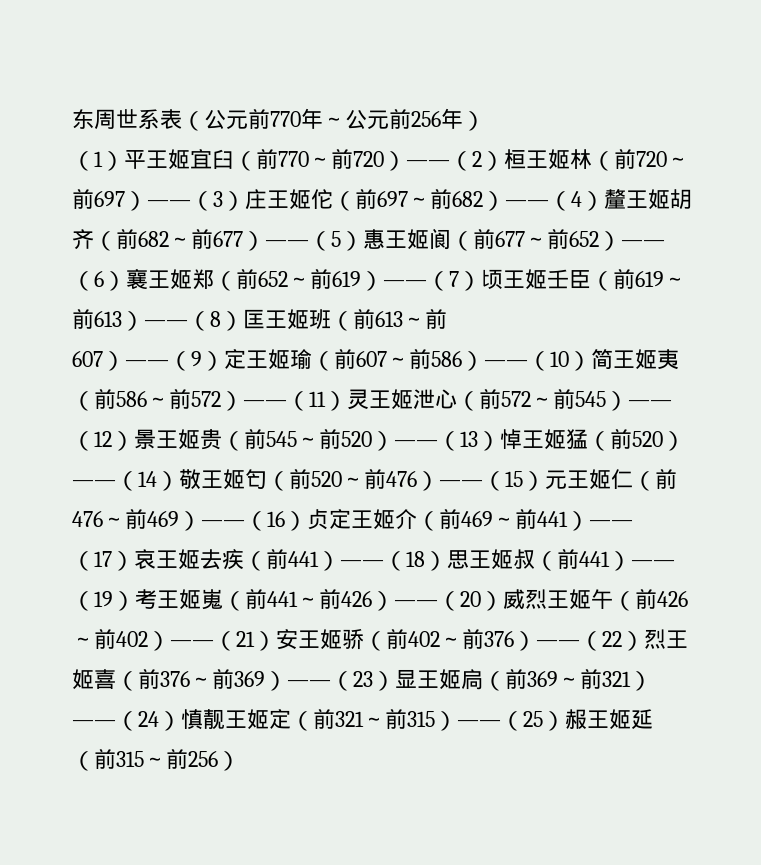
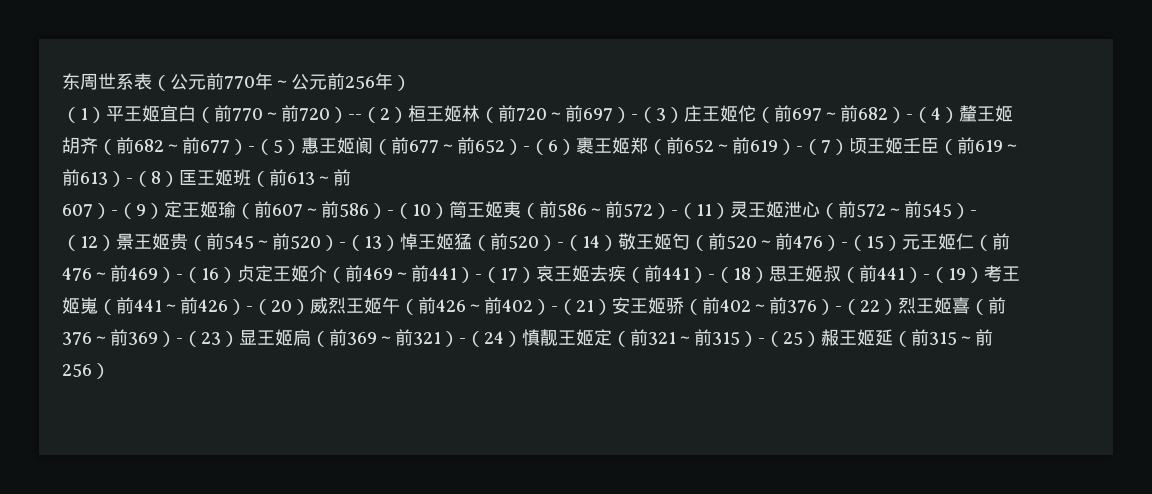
[212,149,234,169] 臼 -> [178,105,196,122] 白
[406,160,450,167] —— -> [348,114,362,120] --
[147,200,191,207] —— -> [631,114,638,120] -
[505,200,549,207] —— -> [906,114,913,120] -
[265,240,309,247] —— -> [248,146,255,152] -
[621,240,665,247] —— -> [523,146,530,152] -
[126,268,148,290] 襄 -> [576,137,594,154] 裹
[383,280,427,287] —— -> [796,146,803,152] -
[144,320,188,327] —— -> [126,178,133,184] -
[125,360,169,367] —— -> [111,210,118,216] -
[484,360,528,367] —— -> [387,210,394,216] -
[591,349,613,369] 简 -> [449,201,467,218] 筒
[243,400,287,407] —— -> [671,210,678,216] -
[628,400,672,407] —— -> [970,210,977,216] -
[394,440,438,447] —— -> [339,242,346,248] -
[72,480,116,487] —— -> [557,242,564,248] -
[439,480,483,487] —— -> [841,242,848,248] -
[201,520,245,527] —— -> [176,274,183,280] -
[589,520,633,527] —— -> [475,274,482,280] -
[340,560,384,567] —— -> [708,274,715,280] -
[631,560,675,567] —— -> [923,274,930,280] -
[394,600,438,607] —— -> [246,306,253,312] -
[170,640,214,647] —— -> [551,306,558,312] -
[536,640,580,647] —— -> [835,306,842,312] -
[287,680,331,687] —— -> [176,338,183,344] -
[72,720,116,727] —— -> [459,338,466,344] -
[457,720,501,727] —— -> [758,338,765,344] -

